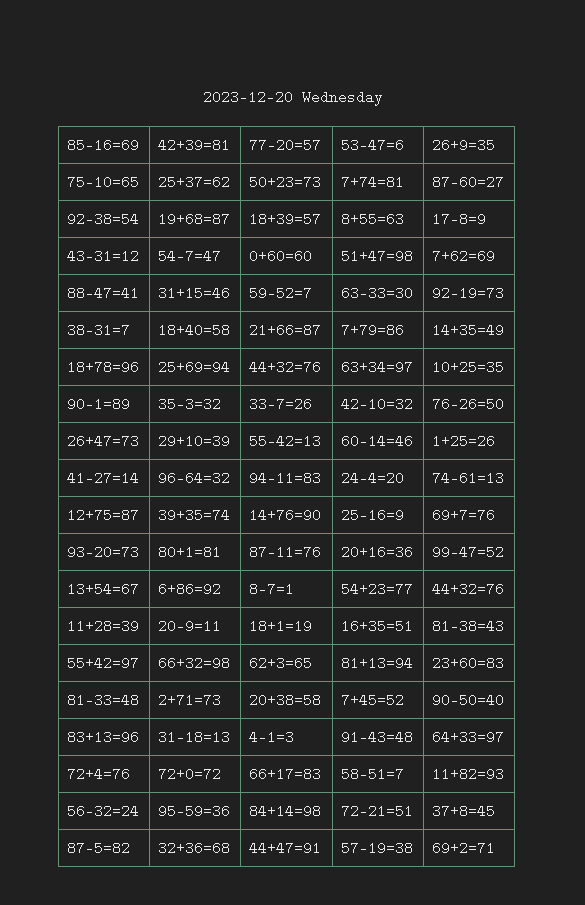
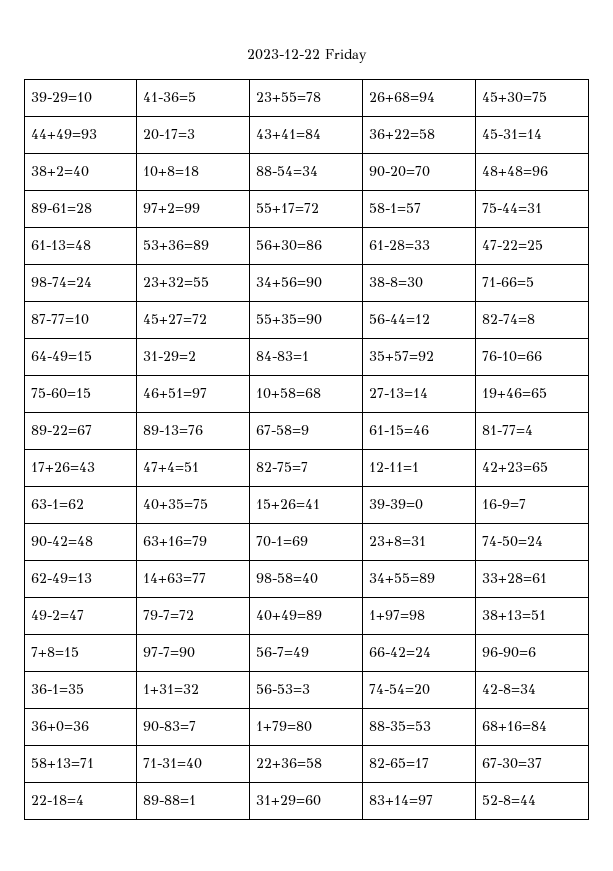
[202,90,383,106] [67,138,140,152] [158,138,231,152] [249,138,322,152] [341,138,405,152] [432,138,496,152] [67,175,140,189] [158,175,231,189] [249,175,322,189] [341,175,405,189] [432,175,505,189] [67,212,140,226] [158,212,231,226] [249,212,322,226] [341,212,405,226] [432,212,487,226] [67,249,140,263] [158,249,222,263] [249,249,313,263] [341,249,414,263] [432,249,496,263] [67,286,140,300] [158,286,231,300] [249,286,313,300] [341,286,414,300] [432,286,505,300] [67,323,131,337] [158,323,231,337] [249,323,322,337] [341,323,405,337] [432,323,505,337] [67,360,140,374] [158,360,231,374] [249,360,322,374] [341,360,414,374] [432,360,505,374] [67,397,131,411] [158,397,222,411] [249,397,313,411] [341,397,414,411] [432,397,505,411] [67,434,140,448] [158,434,231,448] [249,434,322,448] [341,434,414,448] [432,434,496,448] [67,471,140,485] [158,471,231,485] [249,471,322,485] [341,471,405,485] [432,471,505,485] [67,508,140,522] [158,508,231,522] [249,508,322,522] [341,508,405,522] [432,508,496,522] [67,545,140,559] [158,545,222,559] [249,545,322,559] [341,545,414,559] [432,545,505,559] [67,582,140,596] [158,582,222,596] [249,582,295,596] [341,582,414,596] [432,582,505,596] [67,619,140,633] [158,619,222,633] [249,619,313,633] [341,619,414,633] [432,619,505,633] [67,656,140,670] [158,656,231,670] [249,656,313,670] [341,656,414,670] [432,656,505,670] [67,693,140,707] [158,693,222,707] [249,693,322,707] [341,693,405,707] [432,693,505,707] [67,730,140,744] [158,730,231,744] [249,730,295,744] [341,730,414,744] [432,730,505,744] [67,767,131,781] [158,767,222,781] [249,767,322,781] [341,767,405,781] [432,767,505,781] [67,804,140,818] [158,804,231,818] [249,804,322,818] [341,804,414,818] [432,804,496,818] [67,841,131,855] [158,841,231,855] [249,841,322,855] [341,841,414,855] [432,841,496,855] 2023-12-20 Wednesday // 85-16=69 | 42+39=81 | 77-20=57 | 53-47=6 | 26+9=35 // 75-10=65 | 25+37=62 | 50+23=73 | 7+74=81 | 87-60=27 // 92-38=54 | 19+68=87 | 18+39=57 | 8+55=63 | 17-8=9 // 43-31=12 | 54-7=47 | 0+60=60 | 51+47=98 | 7+62=69 // 88-47=41 | 31+15=46 | 59-52=7 | 63-33=30 | 92-19=73 // 38-31=7 | 18+40=58 | 21+66=87 | 7+79=86 | 14+35=49 // 18+78=96 | 25+69=94 | 44+32=76 | 63+34=97 | 10+25=35 // 90-1=89 | 35-3=32 | 33-7=26 | 42-10=32 | 76-26=50 // 26+47=73 | 29+10=39 | 55-42=13 | 60-14=46 | 1+25=26 // 41-27=14 | 96-64=32 | 94-11=83 | 24-4=20 | 74-61=13 // 12+75=87 | 39+35=74 | 14+76=90 | 25-16=9 | 69+7=76 // 93-20=73 | 80+1=81 | 87-11=76 | 20+16=36 | 99-47=52 // 13+54=67 | 6+86=92 | 8-7=1 | 54+23=77 | 44+32=76 // 11+28=39 | 20-9=11 | 18+1=19 | 16+35=51 | 81-38=43 // 55+42=97 | 66+32=98 | 62+3=65 | 81+13=94 | 23+60=83 // 81-33=48 | 2+71=73 | 20+38=58 | 7+45=52 | 90-50=40 // 83+13=96 | 31-18=13 | 4-1=3 | 91-43=48 | 64+33=97 // 72+4=76 | 72+0=72 | 66+17=83 | 58-51=7 | 11+82=93 // 56-32=24 | 95-59=36 | 84+14=98 | 72-21=51 | 37+8=45 // 87-5=82 | 32+36=68 | 44+47=91 | 57-19=38 | 69+2=71 -> [246,49,367,63] [31,92,93,103] [143,92,197,102] [256,92,322,102] [369,92,436,102] [482,92,548,103] [31,129,98,139] [143,129,196,140] [256,129,322,139] [369,129,436,139] [482,129,543,139] [31,166,90,177] [143,166,200,177] [256,166,319,176] [369,166,431,177] [482,166,549,176] [31,203,93,213] [143,203,201,213] [256,203,320,213] [369,203,422,213] [482,203,543,213] [31,240,92,250] [143,240,210,250] [256,240,323,251] [369,240,431,250] [482,240,544,250] [31,277,93,287] [143,277,210,287] [256,277,323,288] [369,277,424,288] [482,277,535,287] [31,314,90,325] [143,314,208,324] [256,314,323,325] [369,314,431,324] [482,314,536,324] [31,351,93,361] [143,351,197,361] [256,351,310,361] [369,351,435,361] [482,351,543,362] [31,388,92,399] [143,388,208,398] [256,388,322,399] [369,388,429,398] [482,388,548,398] [31,425,93,435] [143,425,204,435] [256,425,310,435] [369,425,430,435] [482,425,534,435] [31,462,96,472] [143,462,200,472] [256,462,309,472] [369,462,420,472] [482,462,549,472] [31,499,85,509] [143,499,209,510] [256,499,321,509] [369,499,424,510] [482,499,527,509] [31,536,94,547] [143,536,208,546] [256,536,309,547] [369,536,427,546] [482,536,544,547] [31,573,93,583] [143,573,207,583] [256,573,319,584] [369,573,436,583] [482,573,548,583] [31,610,85,620] [143,610,195,620] [256,610,323,621] [369,610,426,620] [482,610,547,620] [31,647,80,657] [143,647,196,658] [256,647,310,657] [369,647,432,657] [482,647,537,658] [31,684,85,694] [143,684,200,694] [256,684,311,694] [369,684,431,695] [482,684,537,694] [31,721,90,732] [143,721,197,732] [256,721,313,732] [369,721,432,731] [482,721,548,731] [31,758,95,768] [143,758,203,769] [256,758,323,768] [369,758,430,768] [482,758,543,769] [31,795,85,805] [143,795,197,805] [256,795,322,806] [369,795,434,805] [482,795,537,805] 2023-12-22 Friday // 39-29=10 | 41-36=5 | 23+55=78 | 26+68=94 | 45+30=75 // 44+49=93 | 20-17=3 | 43+41=84 | 36+22=58 | 45-31=14 // 38+2=40 | 10+8=18 | 88-54=34 | 90-20=70 | 48+48=96 // 89-61=28 | 97+2=99 | 55+17=72 | 58-1=57 | 75-44=31 // 61-13=48 | 53+36=89 | 56+30=86 | 61-28=33 | 47-22=25 // 98-74=24 | 23+32=55 | 34+56=90 | 38-8=30 | 71-66=5 // 87-77=10 | 45+27=72 | 55+35=90 | 56-44=12 | 82-74=8 // 64-49=15 | 31-29=2 | 84-83=1 | 35+57=92 | 76-10=66 // 75-60=15 | 46+51=97 | 10+58=68 | 27-13=14 | 19+46=65 // 89-22=67 | 89-13=76 | 67-58=9 | 61-15=46 | 81-77=4 // 17+26=43 | 47+4=51 | 82-75=7 | 12-11=1 | 42+23=65 // 63-1=62 | 40+35=75 | 15+26=41 | 39-39=0 | 16-9=7 // 90-42=48 | 63+16=79 | 70-1=69 | 23+8=31 | 74-50=24 // 62-49=13 | 14+63=77 | 98-58=40 | 34+55=89 | 33+28=61 // 49-2=47 | 79-7=72 | 40+49=89 | 1+97=98 | 38+13=51 // 7+8=15 | 97-7=90 | 56-7=49 | 66-42=24 | 96-90=6 // 36-1=35 | 1+31=32 | 56-53=3 | 74-54=20 | 42-8=34 // 36+0=36 | 90-83=7 | 1+79=80 | 88-35=53 | 68+16=84 // 58+13=71 | 71-31=40 | 22+36=58 | 82-65=17 | 67-30=37 // 22-18=4 | 89-88=1 | 31+29=60 | 83+14=97 | 52-8=44

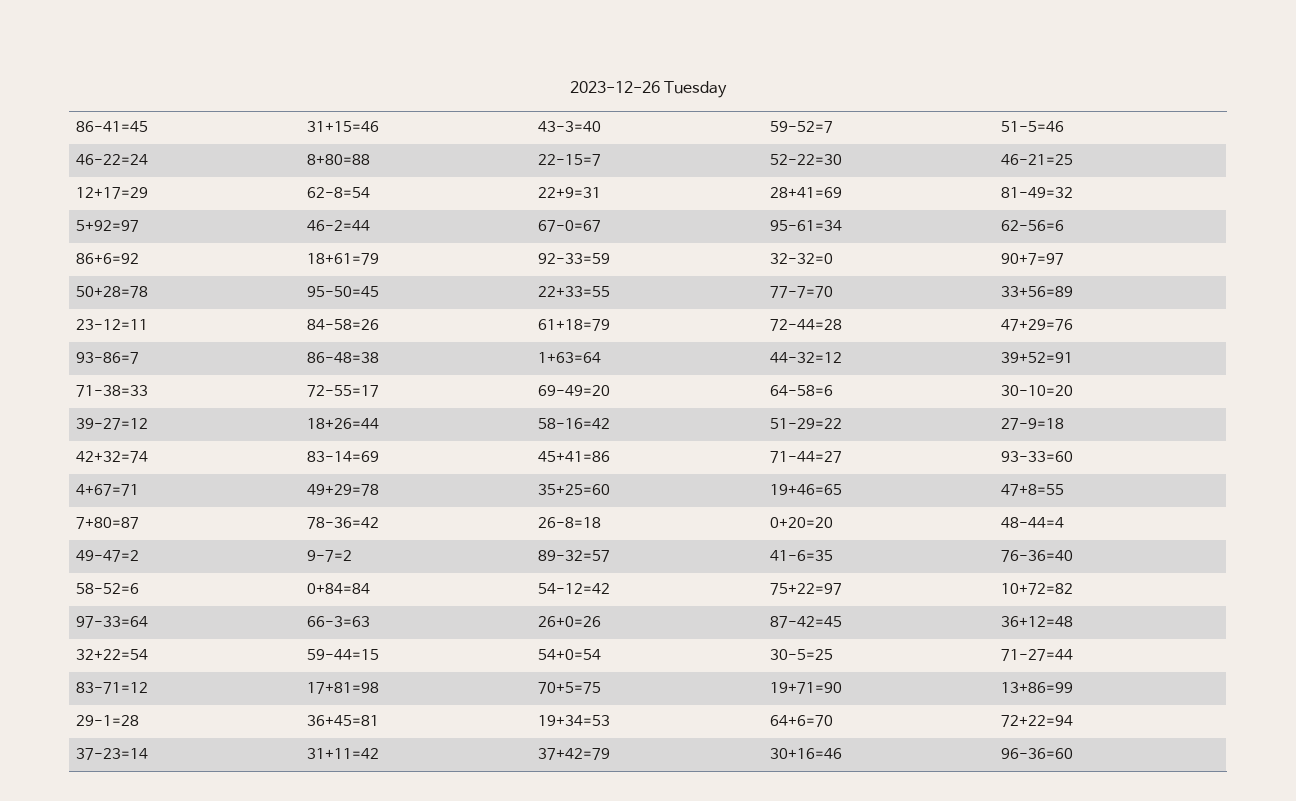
[246,49,367,63] [31,92,93,103] [143,92,197,102] [256,92,322,102] [369,92,436,102] [482,92,548,103] [31,129,98,139] [143,129,196,140] [256,129,322,139] [369,129,436,139] [482,129,543,139] [31,166,90,177] [143,166,200,177] [256,166,319,176] [369,166,431,177] [482,166,549,176] [31,203,93,213] [143,203,201,213] [256,203,320,213] [369,203,422,213] [482,203,543,213] [31,240,92,250] [143,240,210,250] [256,240,323,251] [369,240,431,250] [482,240,544,250] [31,277,93,287] [143,277,210,287] [256,277,323,288] [369,277,424,288] [482,277,535,287] [31,314,90,325] [143,314,208,324] [256,314,323,325] [369,314,431,324] [482,314,536,324] [31,351,93,361] [143,351,197,361] [256,351,310,361] [369,351,435,361] [482,351,543,362] [31,388,92,399] [143,388,208,398] [256,388,322,399] [369,388,429,398] [482,388,548,398] [31,425,93,435] [143,425,204,435] [256,425,310,435] [369,425,430,435] [482,425,534,435] [31,462,96,472] [143,462,200,472] [256,462,309,472] [369,462,420,472] [482,462,549,472] [31,499,85,509] [143,499,209,510] [256,499,321,509] [369,499,424,510] [482,499,527,509] [31,536,94,547] [143,536,208,546] [256,536,309,547] [369,536,427,546] [482,536,544,547] [31,573,93,583] [143,573,207,583] [256,573,319,584] [369,573,436,583] [482,573,548,583] [31,610,85,620] [143,610,195,620] [256,610,323,621] [369,610,426,620] [482,610,547,620] [31,647,80,657] [143,647,196,658] [256,647,310,657] [369,647,432,657] [482,647,537,658] [31,684,85,694] [143,684,200,694] [256,684,311,694] [369,684,431,695] [482,684,537,694] [31,721,90,732] [143,721,197,732] [256,721,313,732] [369,721,432,731] [482,721,548,731] [31,758,95,768] [143,758,203,769] [256,758,323,768] [369,758,430,768] [482,758,543,769] [31,795,85,805] [143,795,197,805] [256,795,322,806] [369,795,434,805] [482,795,537,805] 2023-12-22 Friday // 39-29=10 | 41-36=5 | 23+55=78 | 26+68=94 | 45+30=75 // 44+49=93 | 20-17=3 | 43+41=84 | 36+22=58 | 45-31=14 // 38+2=40 | 10+8=18 | 88-54=34 | 90-20=70 | 48+48=96 // 89-61=28 | 97+2=99 | 55+17=72 | 58-1=57 | 75-44=31 // 61-13=48 | 53+36=89 | 56+30=86 | 61-28=33 | 47-22=25 // 98-74=24 | 23+32=55 | 34+56=90 | 38-8=30 | 71-66=5 // 87-77=10 | 45+27=72 | 55+35=90 | 56-44=12 | 82-74=8 // 64-49=15 | 31-29=2 | 84-83=1 | 35+57=92 | 76-10=66 // 75-60=15 | 46+51=97 | 10+58=68 | 27-13=14 | 19+46=65 // 89-22=67 | 89-13=76 | 67-58=9 | 61-15=46 | 81-77=4 // 17+26=43 | 47+4=51 | 82-75=7 | 12-11=1 | 42+23=65 // 63-1=62 | 40+35=75 | 15+26=41 | 39-39=0 | 16-9=7 // 90-42=48 | 63+16=79 | 70-1=69 | 23+8=31 | 74-50=24 // 62-49=13 | 14+63=77 | 98-58=40 | 34+55=89 | 33+28=61 // 49-2=47 | 79-7=72 | 40+49=89 | 1+97=98 | 38+13=51 // 7+8=15 | 97-7=90 | 56-7=49 | 66-42=24 | 96-90=6 // 36-1=35 | 1+31=32 | 56-53=3 | 74-54=20 | 42-8=34 // 36+0=36 | 90-83=7 | 1+79=80 | 88-35=53 | 68+16=84 // 58+13=71 | 71-31=40 | 22+36=58 | 82-65=17 | 67-30=37 // 22-18=4 | 89-88=1 | 31+29=60 | 83+14=97 | 52-8=44 -> [569,81,728,98] [76,121,149,132] [307,121,380,132] [538,121,602,132] [770,121,834,133] [1001,121,1065,132] [76,154,149,165] [307,154,371,165] [538,154,602,166] [770,154,843,165] [1001,154,1074,165] [76,187,149,199] [307,187,371,198] [538,187,602,198] [770,187,843,198] [1001,187,1074,198] [76,220,140,232] [307,220,371,231] [538,220,602,232] [770,220,843,231] [1001,220,1065,231] [76,253,140,264] [307,253,380,265] [538,253,611,264] [770,253,834,264] [1001,253,1065,265] [76,286,149,298] [307,286,380,297] [538,286,611,297] [770,286,834,298] [1001,286,1074,297] [76,319,149,330] [307,319,380,330] [538,319,611,331] [770,319,843,331] [1001,319,1074,331] [76,352,140,364] [307,352,380,363] [538,352,602,363] [770,352,843,363] [1001,352,1074,363] [76,385,149,397] [307,385,380,397] [538,385,611,396] [770,385,834,396] [1001,385,1074,396] [76,418,149,430] [307,418,380,429] [538,418,611,429] [770,418,843,429] [1001,418,1065,430] [76,451,149,463] [307,451,380,462] [538,451,611,462] [770,451,843,463] [1001,451,1074,462] [76,484,140,496] [307,484,380,496] [538,484,611,495] [770,484,843,495] [1001,484,1065,496] [76,517,140,529] [307,517,380,529] [538,517,602,528] [770,517,834,528] [1001,517,1065,528] [76,550,140,562] [307,550,353,562] [538,550,611,562] [770,550,834,561] [1001,550,1074,562] [76,583,140,594] [307,583,371,594] [538,583,611,594] [770,583,843,595] [1001,583,1074,595] [76,616,149,628] [307,616,371,627] [538,616,602,627] [770,616,843,628] [1001,616,1074,627] [76,649,149,660] [307,649,380,660] [538,649,602,660] [770,649,834,660] [1001,649,1074,661] [76,682,149,694] [307,682,380,694] [538,682,602,694] [770,682,843,694] [1001,682,1074,693] [76,715,140,726] [307,715,380,726] [538,715,611,726] [770,715,834,727] [1001,715,1074,727] [76,748,149,760] [307,748,380,759] [538,748,611,760] [770,748,843,759] [1001,748,1074,759] 2023-12-26 Tuesday // 86-41=45 | 31+15=46 | 43-3=40 | 59-52=7 | 51-5=46 // 46-22=24 | 8+80=88 | 22-15=7 | 52-22=30 | 46-21=25 // 12+17=29 | 62-8=54 | 22+9=31 | 28+41=69 | 81-49=32 // 5+92=97 | 46-2=44 | 67-0=67 | 95-61=34 | 62-56=6 // 86+6=92 | 18+61=79 | 92-33=59 | 32-32=0 | 90+7=97 // 50+28=78 | 95-50=45 | 22+33=55 | 77-7=70 | 33+56=89 // 23-12=11 | 84-58=26 | 61+18=79 | 72-44=28 | 47+29=76 // 93-86=7 | 86-48=38 | 1+63=64 | 44-32=12 | 39+52=91 // 71-38=33 | 72-55=17 | 69-49=20 | 64-58=6 | 30-10=20 // 39-27=12 | 18+26=44 | 58-16=42 | 51-29=22 | 27-9=18 // 42+32=74 | 83-14=69 | 45+41=86 | 71-44=27 | 93-33=60 // 4+67=71 | 49+29=78 | 35+25=60 | 19+46=65 | 47+8=55 // 7+80=87 | 78-36=42 | 26-8=18 | 0+20=20 | 48-44=4 // 49-47=2 | 9-7=2 | 89-32=57 | 41-6=35 | 76-36=40 // 58-52=6 | 0+84=84 | 54-12=42 | 75+22=97 | 10+72=82 // 97-33=64 | 66-3=63 | 26+0=26 | 87-42=45 | 36+12=48 // 32+22=54 | 59-44=15 | 54+0=54 | 30-5=25 | 71-27=44 // 83-71=12 | 17+81=98 | 70+5=75 | 19+71=90 | 13+86=99 // 29-1=28 | 36+45=81 | 19+34=53 | 64+6=70 | 72+22=94 // 37-23=14 | 31+11=42 | 37+42=79 | 30+16=46 | 96-36=60

